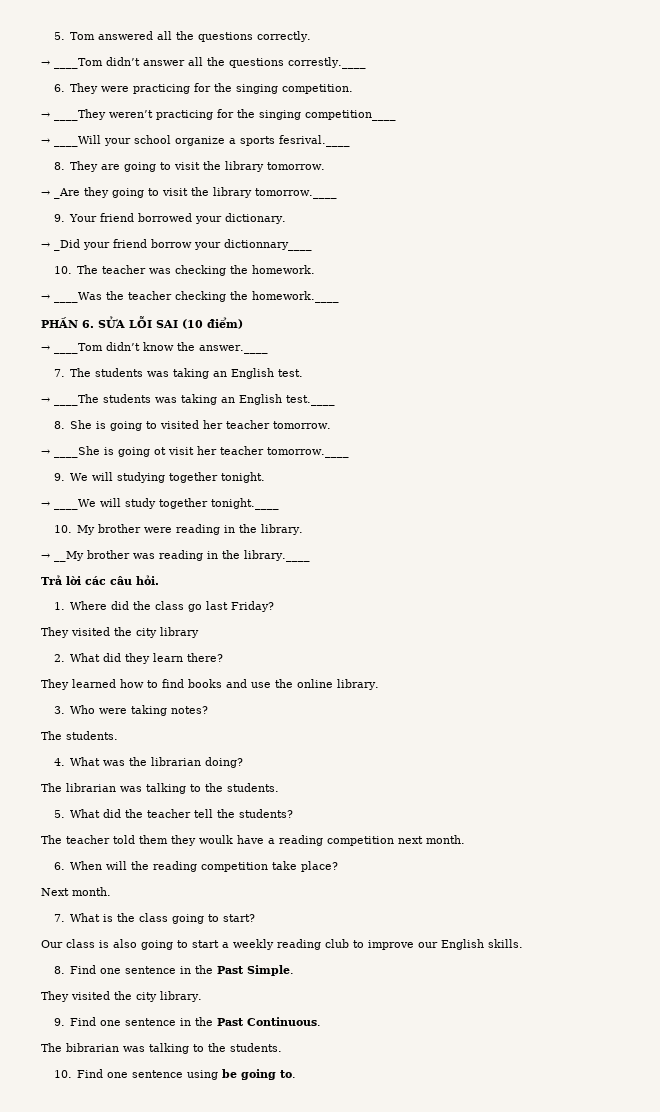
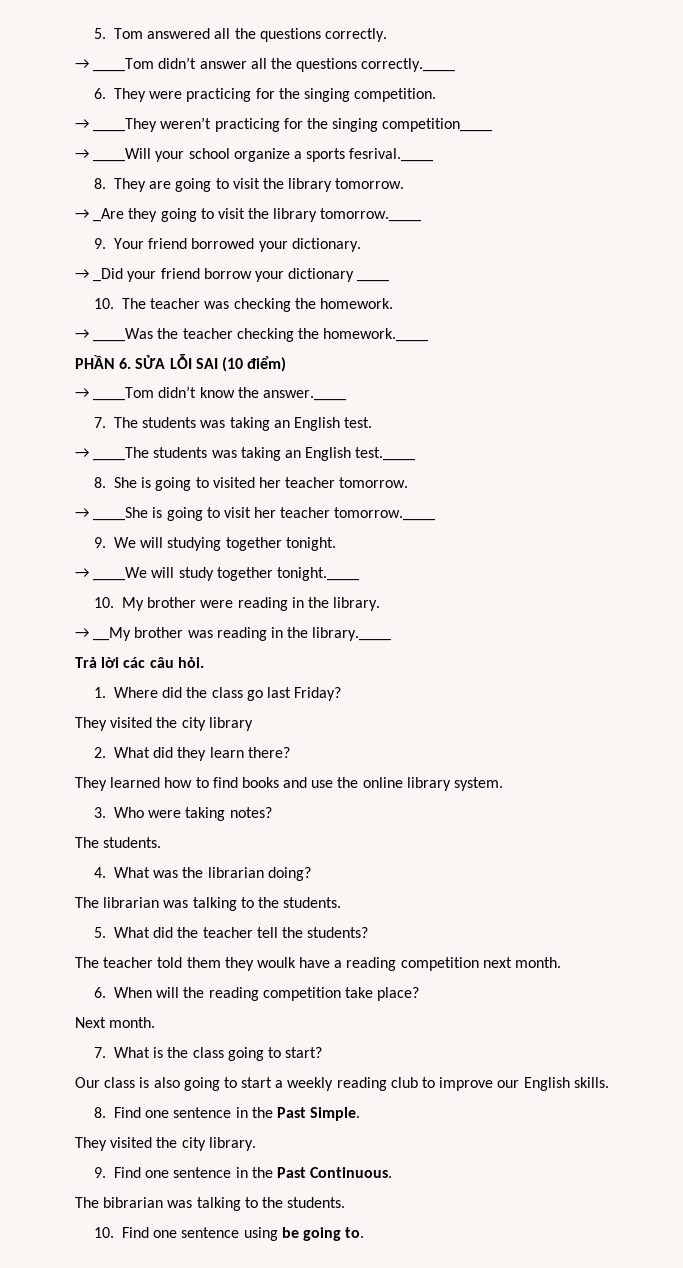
[288,57,366,69] correstly.____ -> [361,58,456,72] correctly.____
[224,239,312,251] dictionnary____ -> [288,268,390,282] dictionary ____
[154,447,166,455] ot -> [206,507,220,518] to
[337,679,379,690] library. -> [406,777,504,791] library system.

